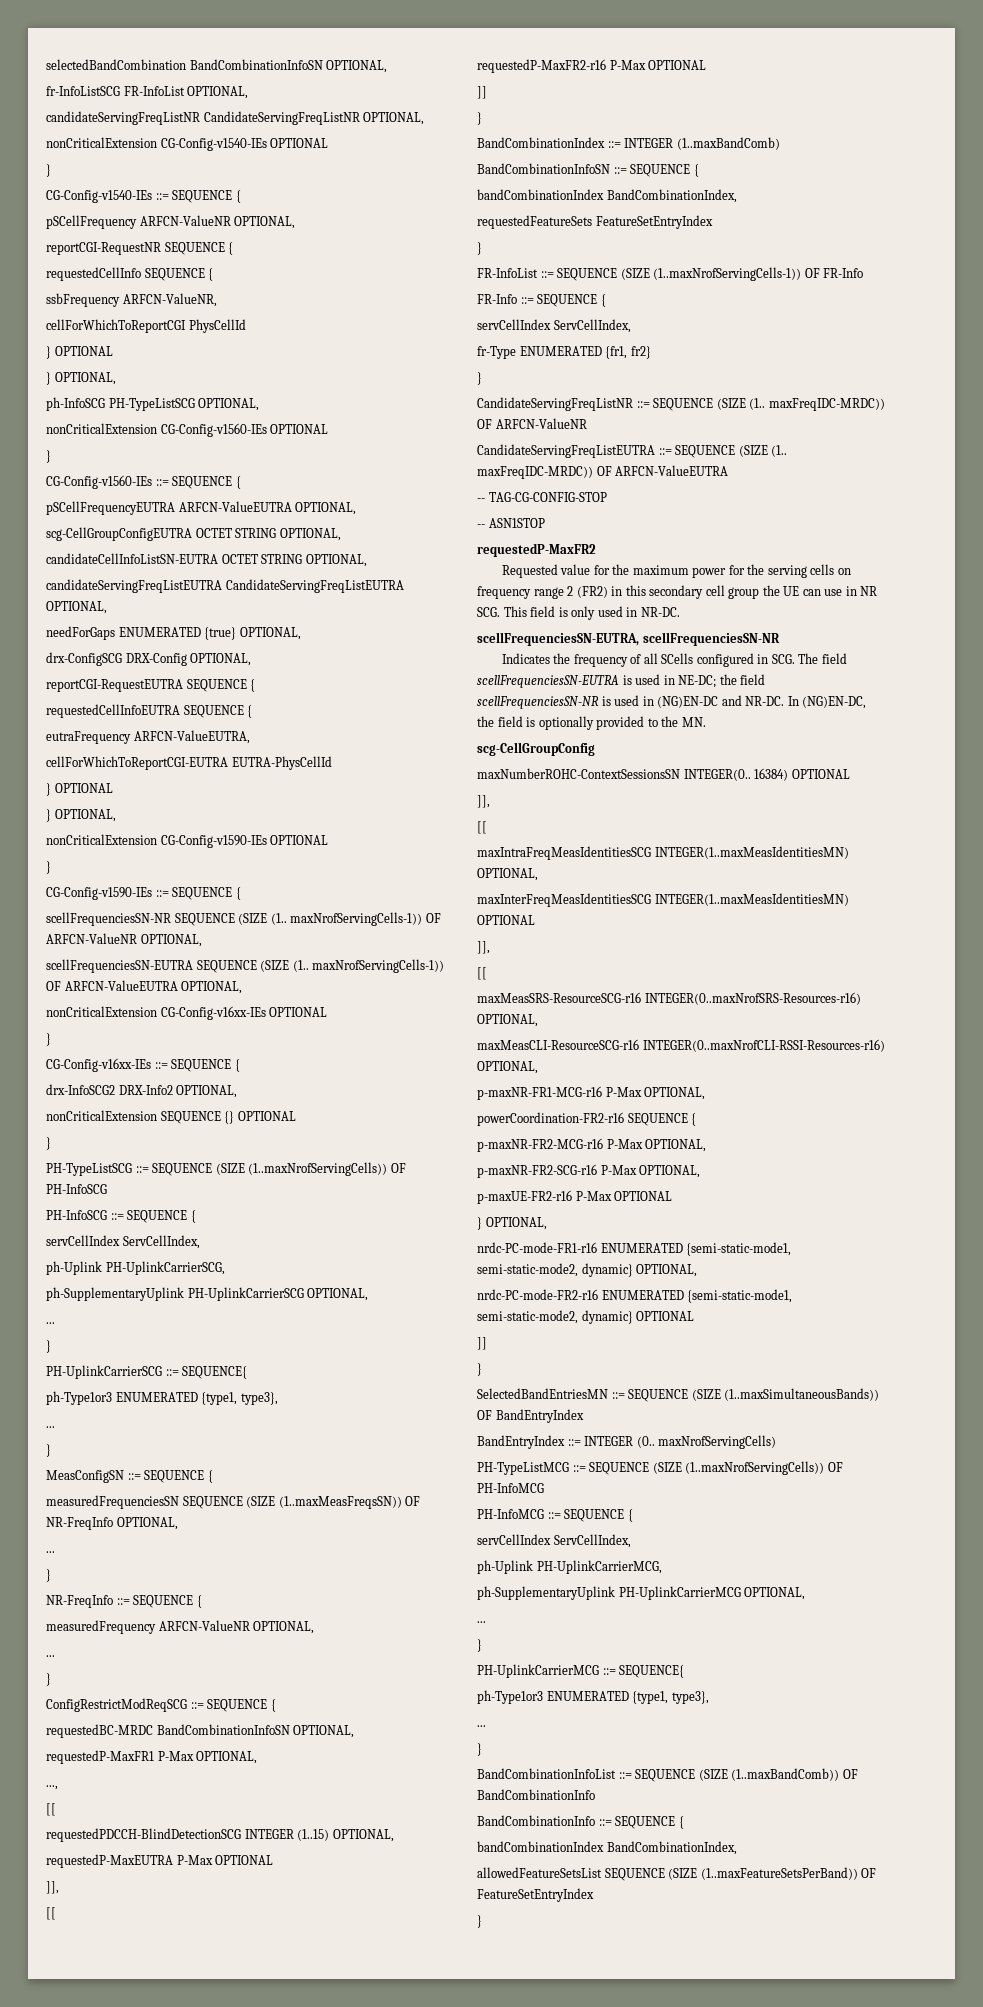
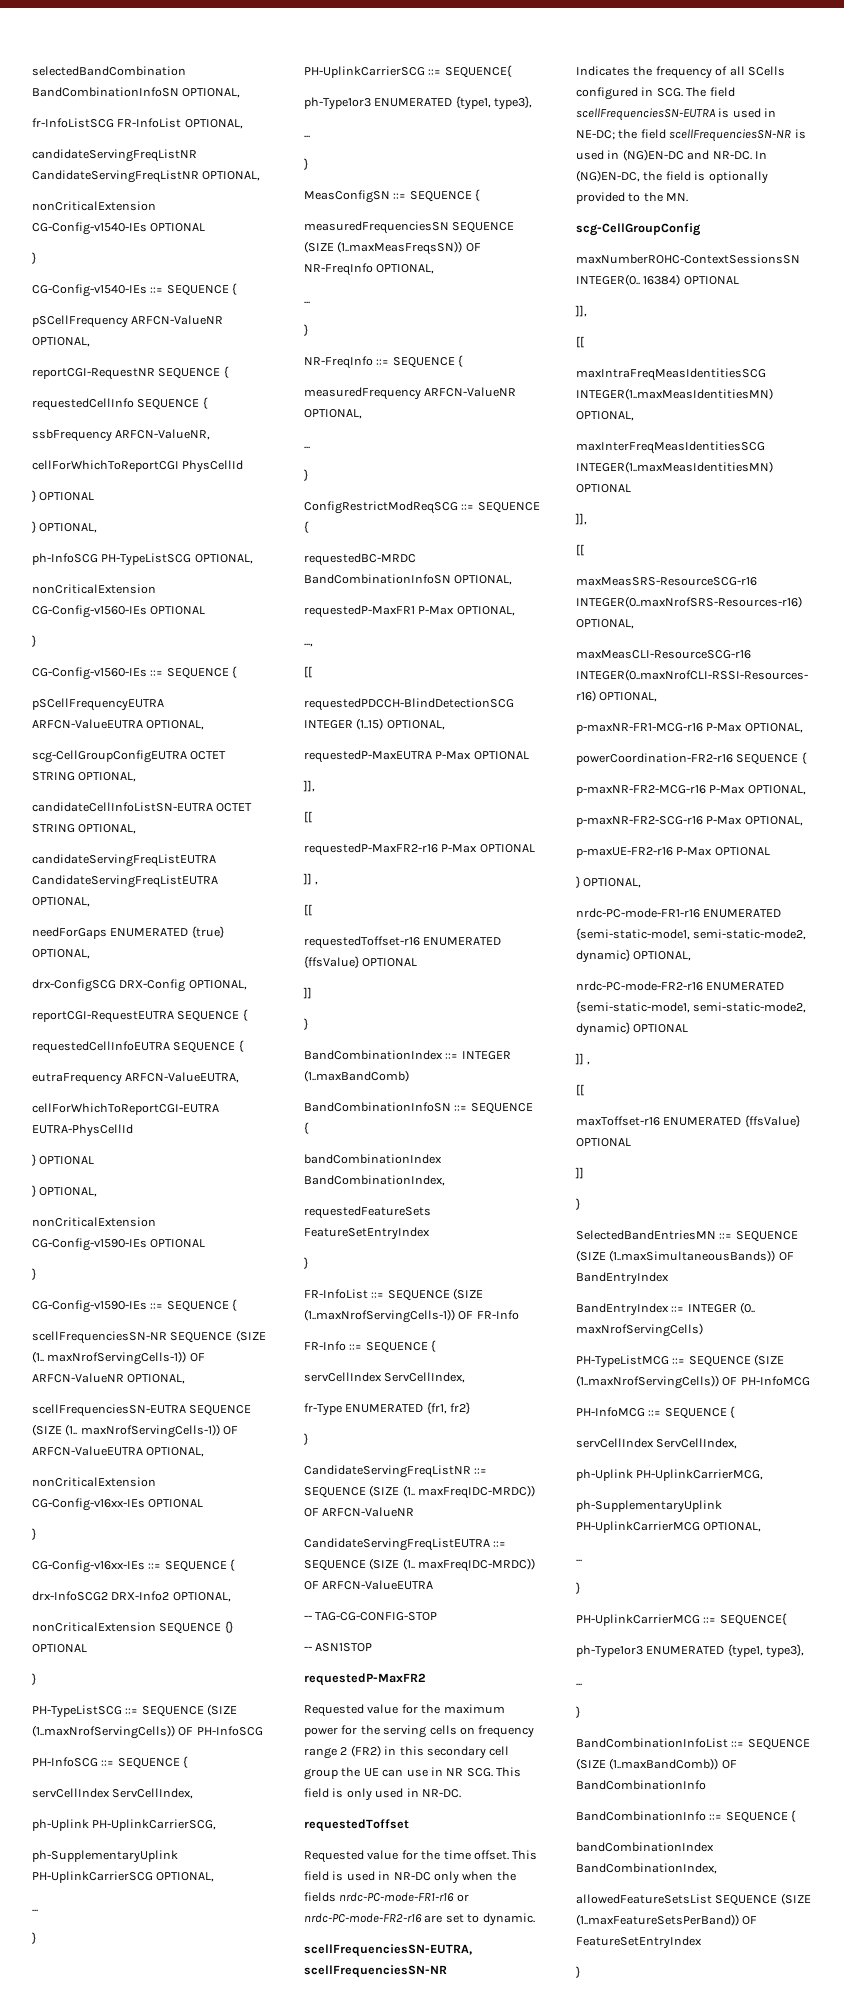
(707, 65) none -> [303,873,319,885] [304,904,312,916] [304,936,502,949] [304,956,418,968] // ]] , // [[ // requestedToffset-r16 ENUMERATED {ffsValue} OPTIONAL
(680, 612) none -> [304,1819,409,1832] [304,1850,538,1863] [304,1871,516,1884] [304,1892,469,1902] [304,1913,535,1926] // requestedToffset // Requested value for the time offset. This field is used in NR-DC only when the fields nrdc-PC-mode-FR1-r16 or nrdc-PC-mode-FR2-r16 are set to dynamic.
(695, 1316) none -> [575,1053,591,1065] [576,1084,584,1096] [576,1115,800,1127] [576,1138,631,1147] // ]] , // [[ // maxToffset-r16 ENUMERATED {ffsValue} OPTIONAL

